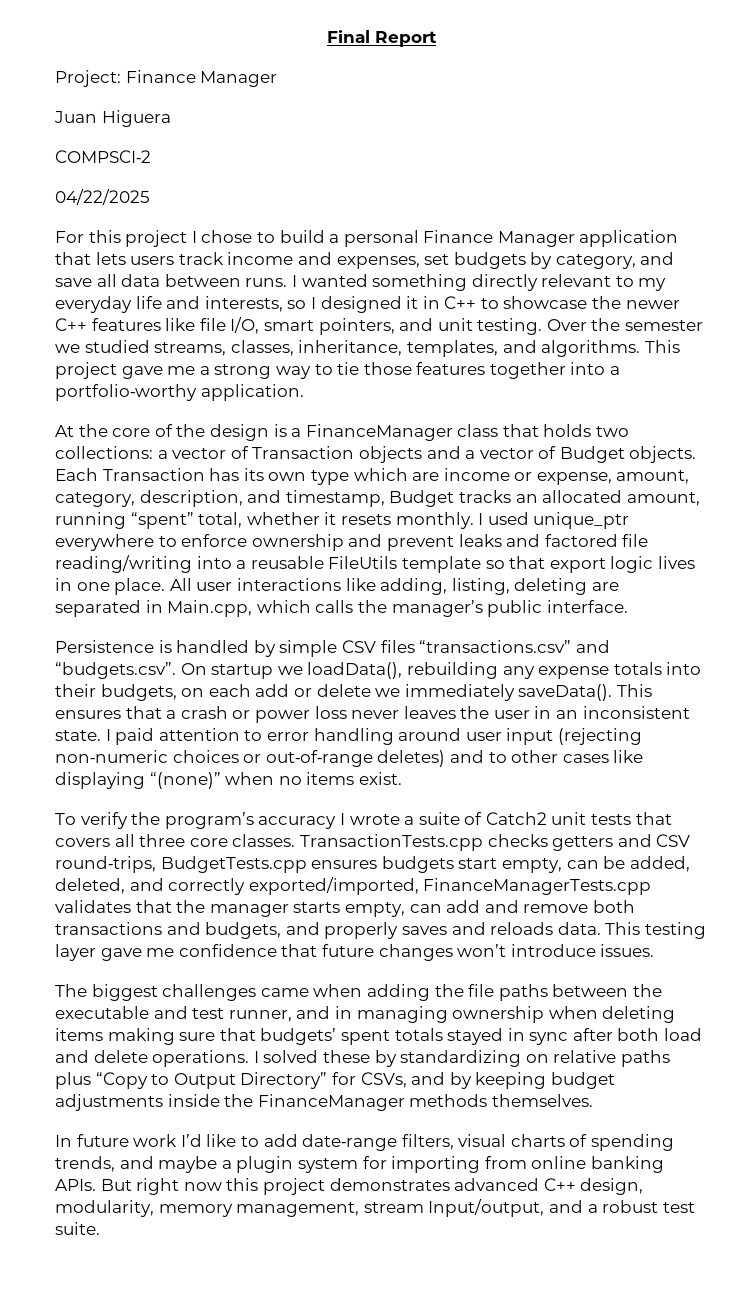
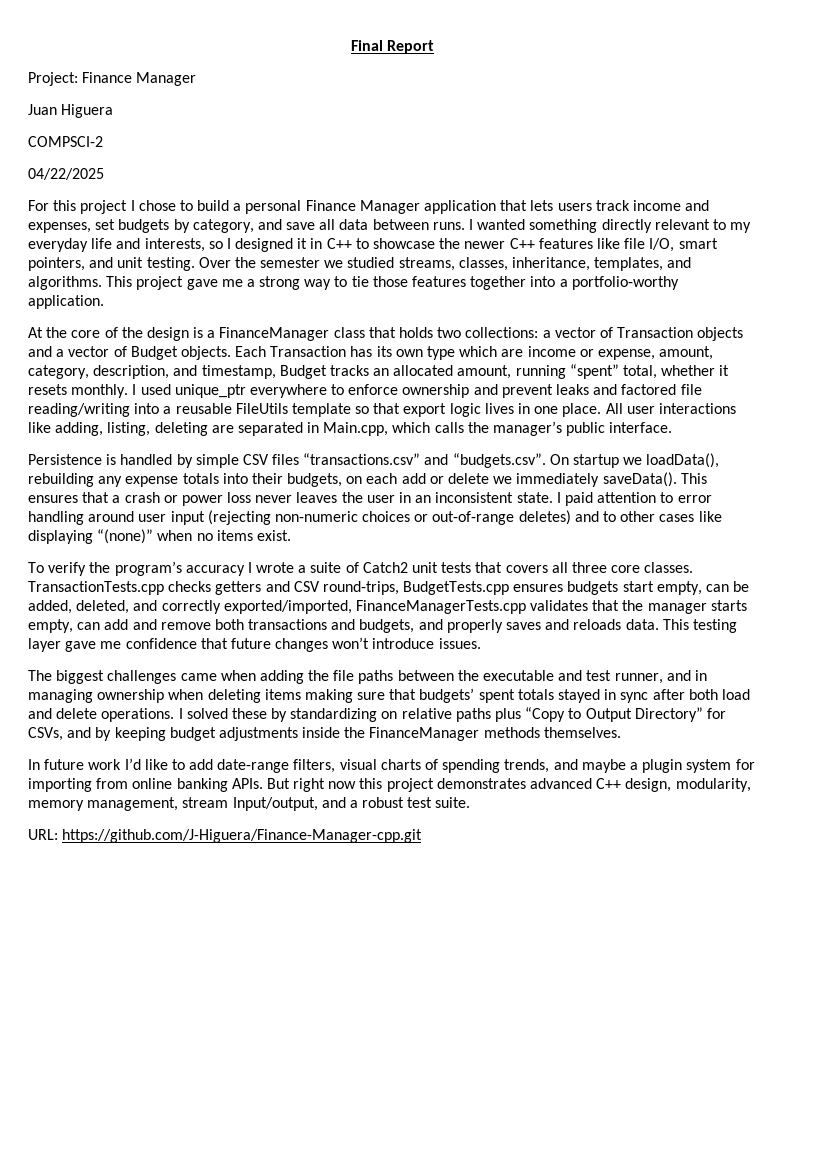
(100, 1228) none -> [28,829,423,843] // URL: https://github.com/J-Higuera/Finance-Manager-cpp.git

